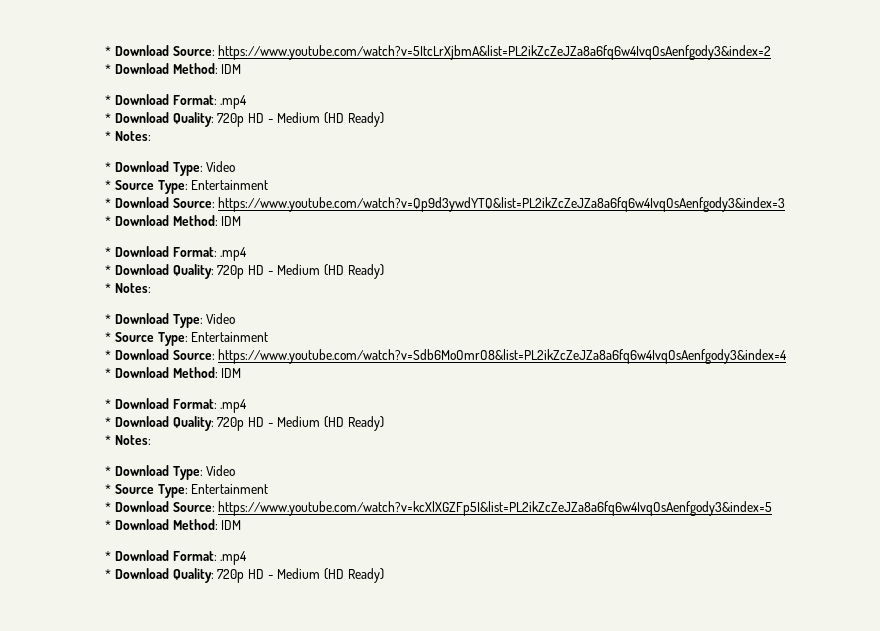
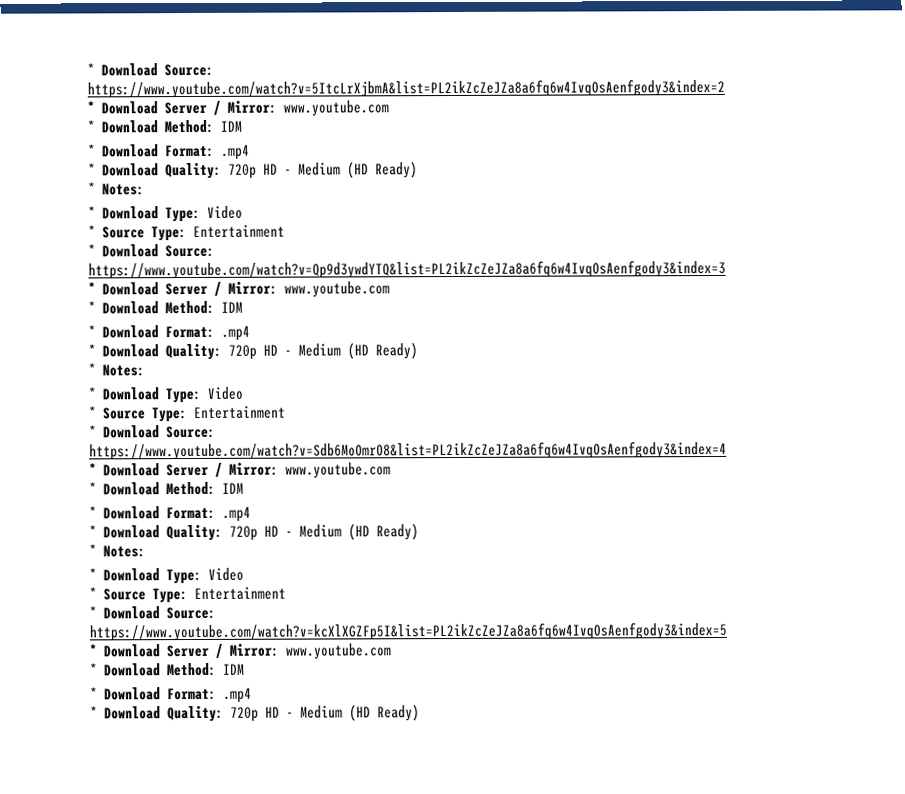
(772, 52) none -> [87,100,390,117] // * Download Server / Mirror: www.youtube.com
(786, 204) none -> [88,281,391,298] // * Download Server / Mirror: www.youtube.com
(788, 356) none -> [89,462,392,479] // * Download Server / Mirror: www.youtube.com
(773, 508) none -> [89,643,393,660] // * Download Server / Mirror: www.youtube.com

